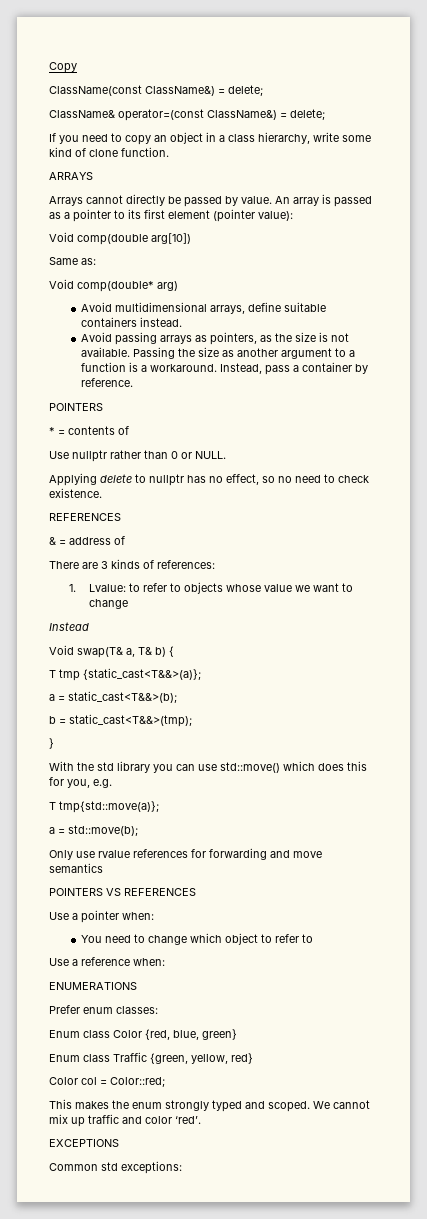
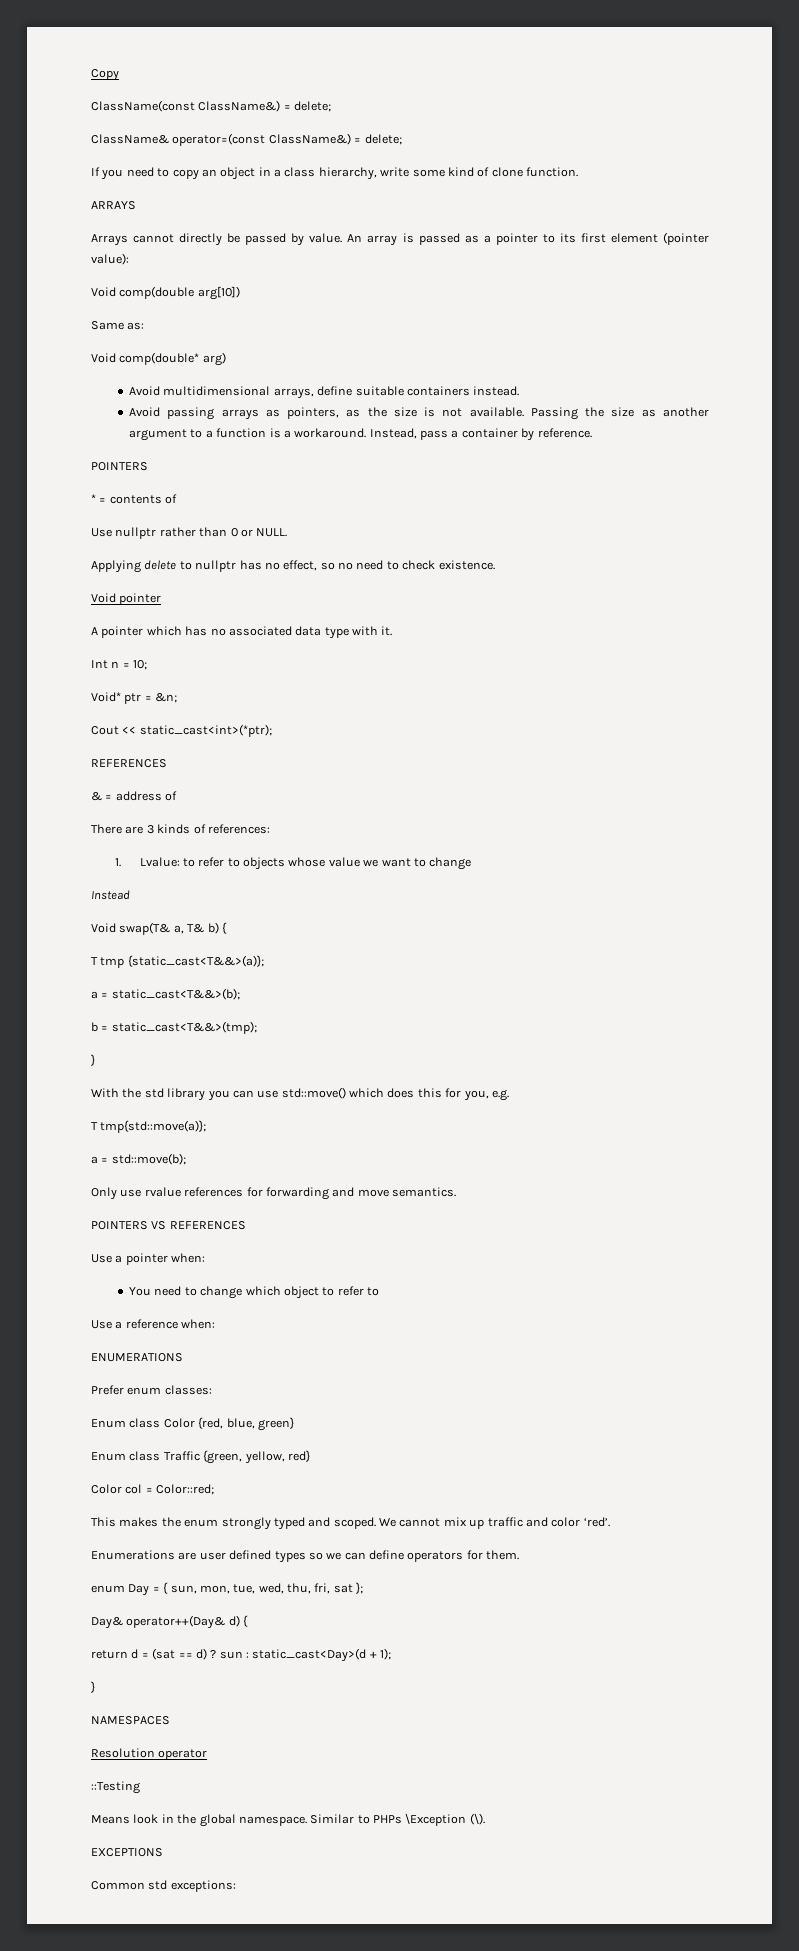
(102, 493) none -> [91,593,162,605] [91,626,393,639] [91,660,148,670] [91,692,178,704] [91,724,272,737] // Void pointer // A pointer which has no associated data type with it. // Int n = 10; // Void* ptr = &n; // Cout << static_cast<int>(*ptr);
[49,863,103,873] semantics -> [392,1187,456,1197] semantics.
(201, 1120) none -> [91,1550,520,1563] [91,1582,364,1596] [91,1615,249,1629] [91,1648,392,1662] [91,1681,95,1693] [91,1716,170,1725] [91,1748,208,1760] [91,1781,140,1794] [91,1813,485,1827] // Enumerations are user defined types so we can define operators for them. // enum Day = { sun, mon, tue, wed, thu, fri, sat }; // Day& operator++(Day& d) { // return d = (sat == d) ? sun : static_cast<Day>(d + 1); // } // NAMESPACES // Resolution operator // ::Testing // Means look in the global namespace. Similar to PHPs \Exception (\).

